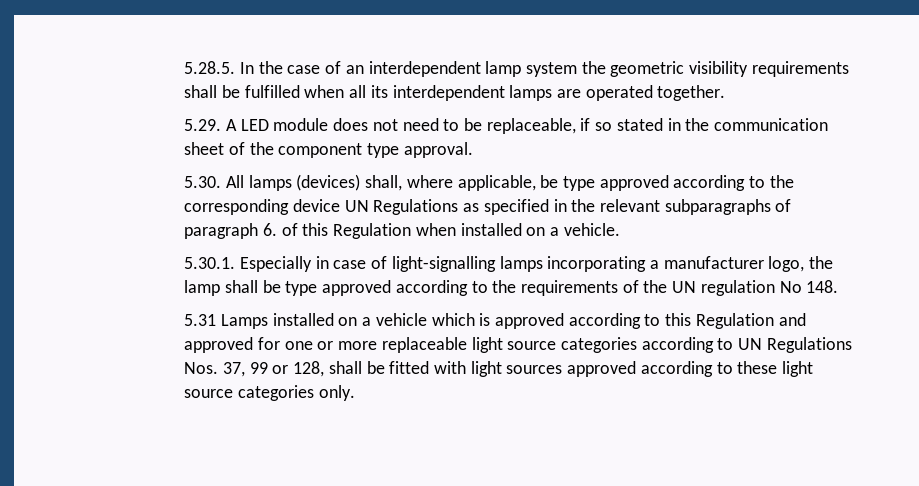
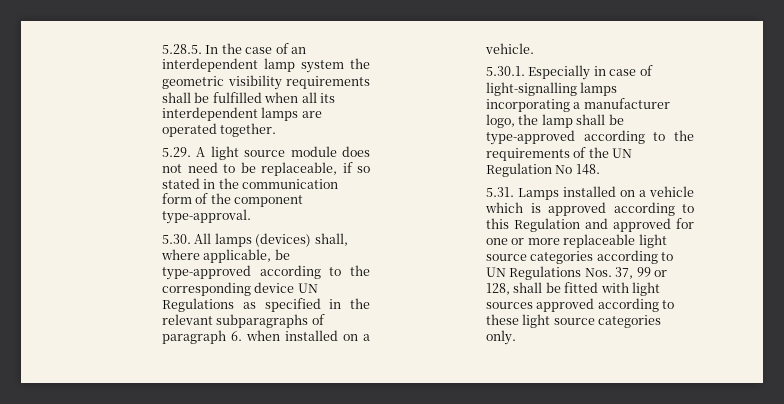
[240,119,269,131] LED -> [210,146,286,160] light source
[184,142,225,155] sheet -> [162,193,193,204] form
[367,142,473,158] type approval. -> [162,209,252,224] type-approval.
[563,175,669,191] type approved -> [162,265,252,280] type-approved
[281,223,412,239] of this Regulation -> (243, 336) none
[285,280,392,296] type approved -> [486,130,576,145] type-approved
[700,280,775,296] regulation -> [486,163,553,177] Regulation
[184,314,217,326] 5.31 -> [486,187,515,197] 5.31.

